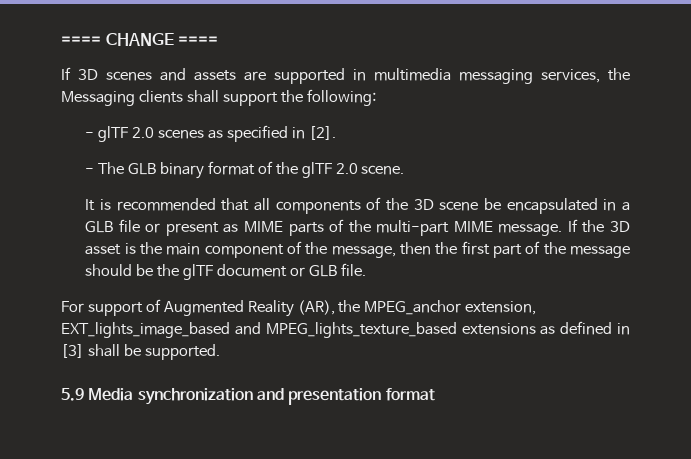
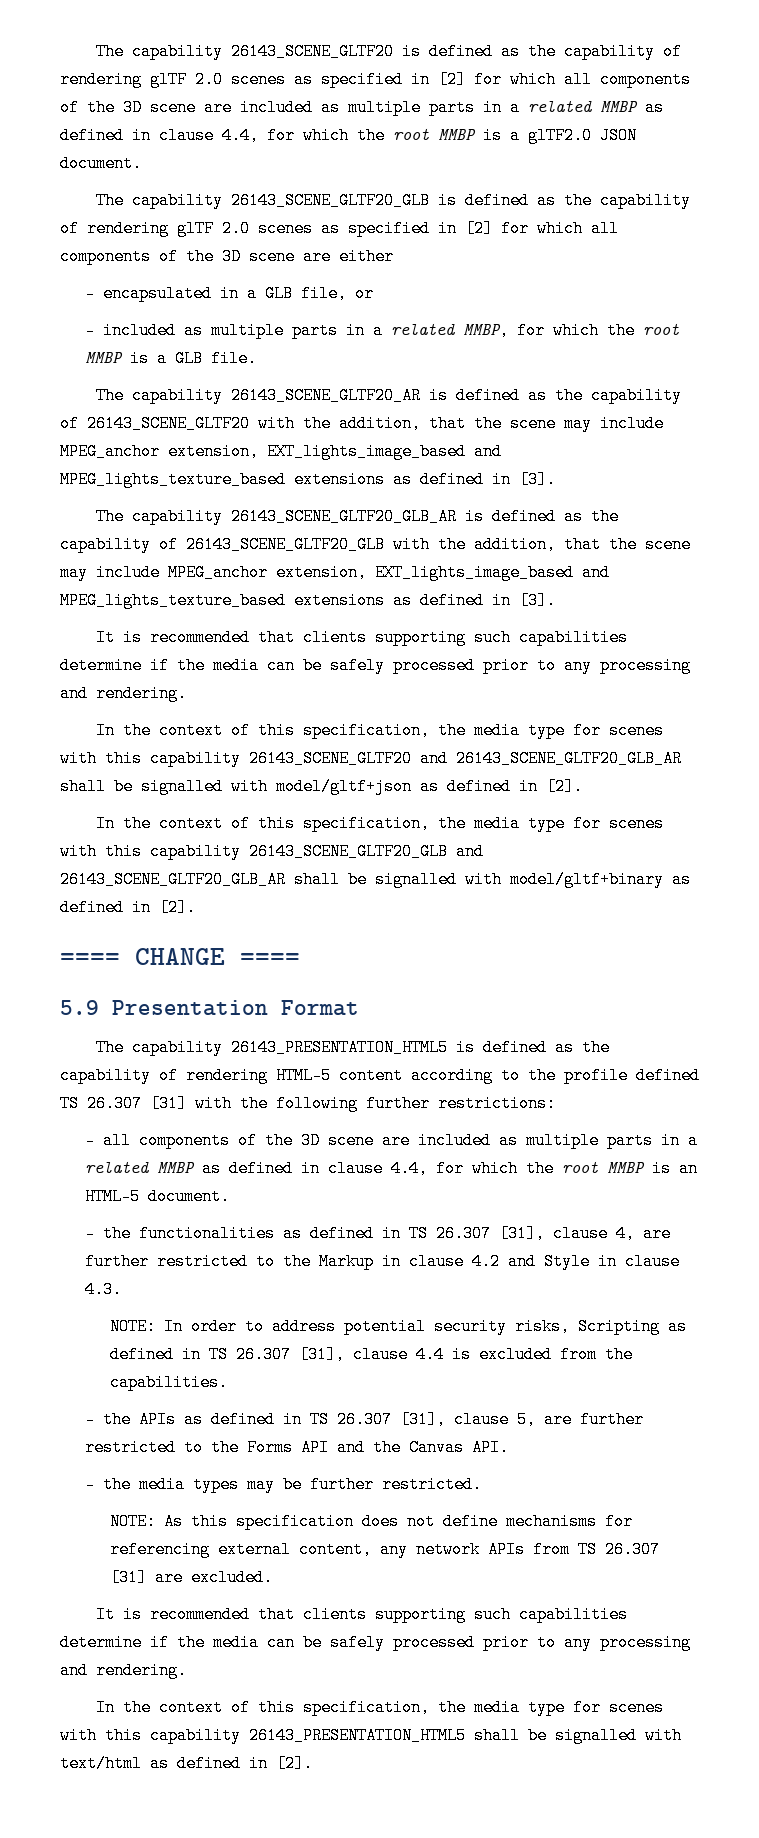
[61,33,219,46] [61,67,630,84] [61,89,376,106] [85,125,336,142] [85,161,405,179] [85,197,501,214] ==== CHANGE ==== // If 3D scenes and assets are supported in multimedia messaging services, the Messaging clients shall support the following: // - glTF 2.0 scenes as specified in [2]. // - The GLB binary format of the glTF 2.0 scene. // It is recommended that all components of the 3D scene be -> [96,43,683,60] [60,71,691,88] [60,99,664,116] [60,127,637,144] [60,155,142,172] [96,192,692,209] [60,220,619,237] [60,248,394,265] [85,285,96,302] The capability 26143_SCENE_GLTF20 is defined as the capability of rendering glTF 2.0 scenes as specified in [2] for which all components of the 3D scene are included as multiple parts in a related MMBP as defined in clause 4.4, for which the root MMBP is a glTF2.0 JSON document. // The capability 26143_SCENE_GLTF20_GLB is defined as the capability of rendering glTF 2.0 scenes as specified in [2] for which all components of the 3D scene are either // -
[118,219,631,236] [85,241,631,258] [85,263,366,280] [61,299,537,317] [61,321,630,338] [61,344,220,360] [61,388,435,405] file or present as MIME parts of the multi-part MIME message. If the 3D asset is the main component of the message, then the first part of the message should be the glTF document or GLB file. // For support of Augmented Reality (AR), the MPEG_anchor extension, EXT_lights_image_based and MPEG_lights_texture_based extensions as defined in [3] shall be supported. // 5.9 Media synchronization and presentation format -> [301,285,375,302] [85,322,680,339] [85,350,258,367] [96,387,683,404] [60,415,664,432] [60,443,502,460] [60,471,556,488] [96,508,620,525] [60,536,691,553] [60,564,610,581] [60,592,556,609] [96,629,629,646] [60,657,691,674] [60,685,187,702] [96,722,665,739] [60,750,682,767] [60,778,583,795] [96,815,665,832] [60,843,484,860] [60,871,691,888] [60,899,196,916] [60,948,300,965] [60,1000,359,1016] [96,1039,611,1056] [60,1067,700,1084] [60,1095,556,1112] [85,1132,699,1149] [85,1160,699,1177] [85,1188,231,1205] [85,1225,672,1242] [85,1253,681,1270] [85,1281,123,1298] [110,1318,688,1335] [110,1346,634,1363] [110,1374,229,1391] [85,1411,645,1428] [85,1439,510,1456] [85,1476,483,1493] [110,1513,634,1530] [110,1541,661,1558] [110,1569,274,1586] [96,1606,629,1623] [60,1634,691,1651] [60,1662,187,1679] [96,1699,665,1716] [60,1727,682,1744] [60,1755,313,1772] file, or // - included as multiple parts in a related MMBP, for which the root MMBP is a GLB file. // The capability 26143_SCENE_GLTF20_AR is defined as the capability of 26143_SCENE_GLTF20 with the addition, that the scene may include MPEG_anchor extension, EXT_lights_image_based and MPEG_lights_texture_based extensions as defined in [3]. // The capability 26143_SCENE_GLTF20_GLB_AR is defined as the capability of 26143_SCENE_GLTF20_GLB with the addition, that the scene may include MPEG_anchor extension, EXT_lights_image_based and MPEG_lights_texture_based extensions as defined in [3]. // It is recommended that clients supporting such capabilities determine if the media can be safely processed prior to any processing and rendering. // In the context of this specification, the media type for scenes with this capability 26143_SCENE_GLTF20 and 26143_SCENE_GLTF20_GLB_AR shall be signalled with model/gltf+json as defined in [2]. // In the context of this specification, the media type for scenes with this capability 26143_SCENE_GLTF20_GLB and 26143_SCENE_GLTF20_GLB_AR shall be signalled with model/gltf+binary as defined in [2]. // ==== CHANGE ==== // 5.9 Presentation Format // The capability 26143_PRESENTATION_HTML5 is defined as the capability of rendering HTML-5 content according to the profile defined TS 26.307 [31] with the following further restrictions: // - all components of the 3D scene are included as multiple parts in a related MMBP as defined in clause 4.4, for which the root MMBP is an HTML-5 document. // - the functionalities as defined in TS 26.307 [31], clause 4, are further restricted to the Markup in clause 4.2 and Style in clause 4.3. // NOTE: In order to address potential security risks, Scripting as defined in TS 26.307 [31], clause 4.4 is excluded from the capabilities. // - the APIs as defined in TS 26.307 [31], clause 5, are further restricted to the Forms API and the Canvas API. // - the media types may be further restricted. // NOTE: As this specification does not define mechanisms for referencing external content, any network APIs from TS 26.307 [31] are excluded. // It is recommended that clients supporting such capabilities determine if the media can be safely processed prior to any processing and rendering. // In the context of this specification, the media type for scenes with this capability 26143_PRESENTATION_HTML5 shall be signalled with text/html as defined in [2].

